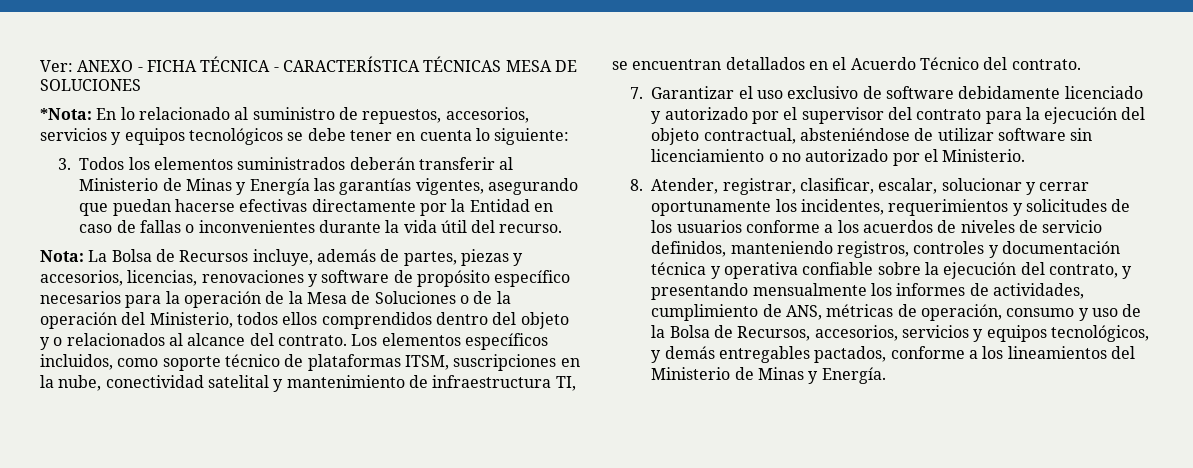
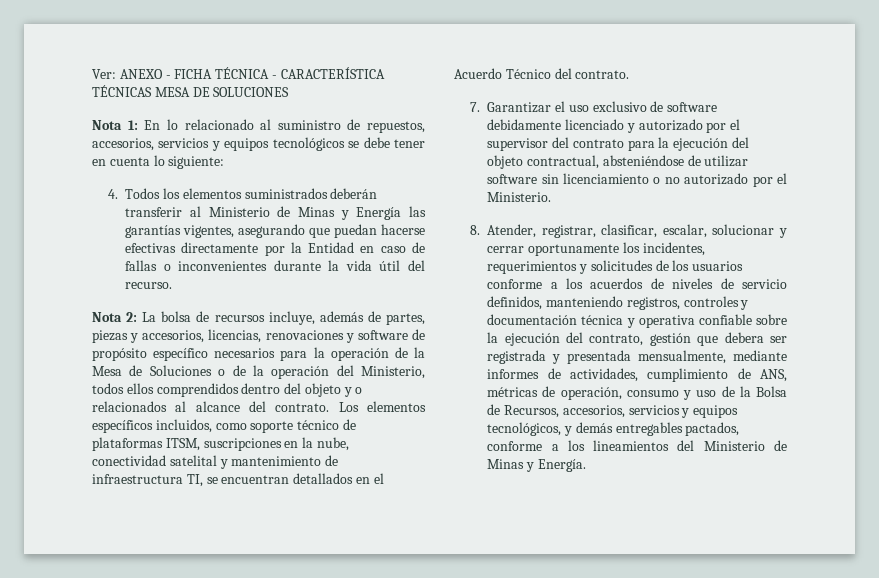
[40,108,92,120] *Nota: -> [92,120,138,130] Nota 1:
[58,158,72,170] 3. -> [108,189,119,199] 4.
[40,249,249,262] Nota: La Bolsa de Recursos -> [92,311,265,322] Nota 2: La bolsa de recursos
[1122,266,1133,279] [651,283,892,300] y presentando mensualmente los -> [649,332,787,346] [487,350,787,364] gestión que debera ser registrada y presentada mensualmente, mediante

